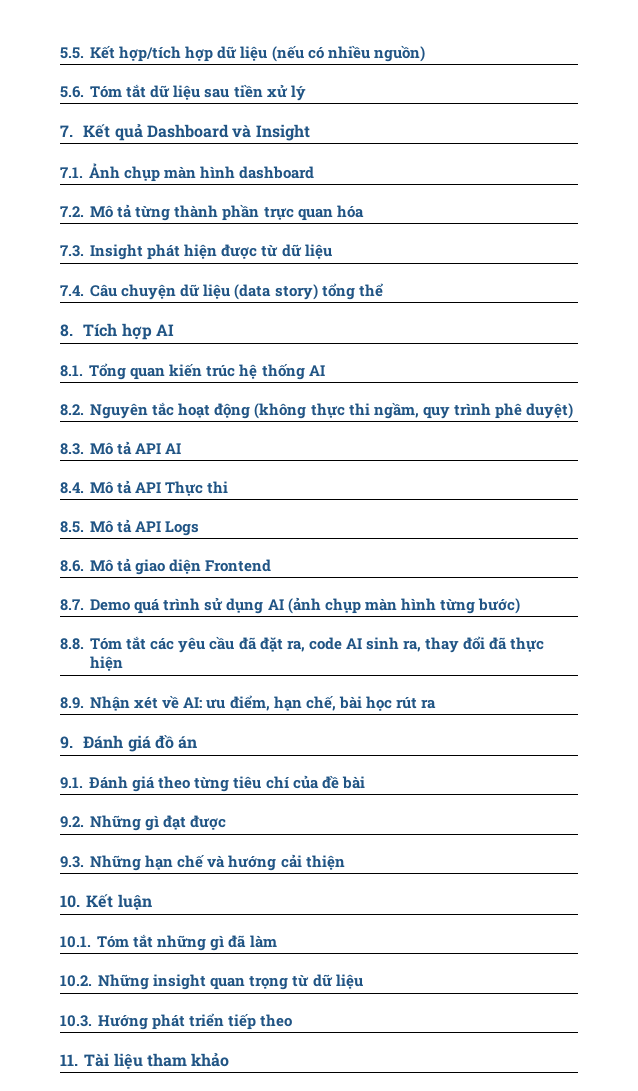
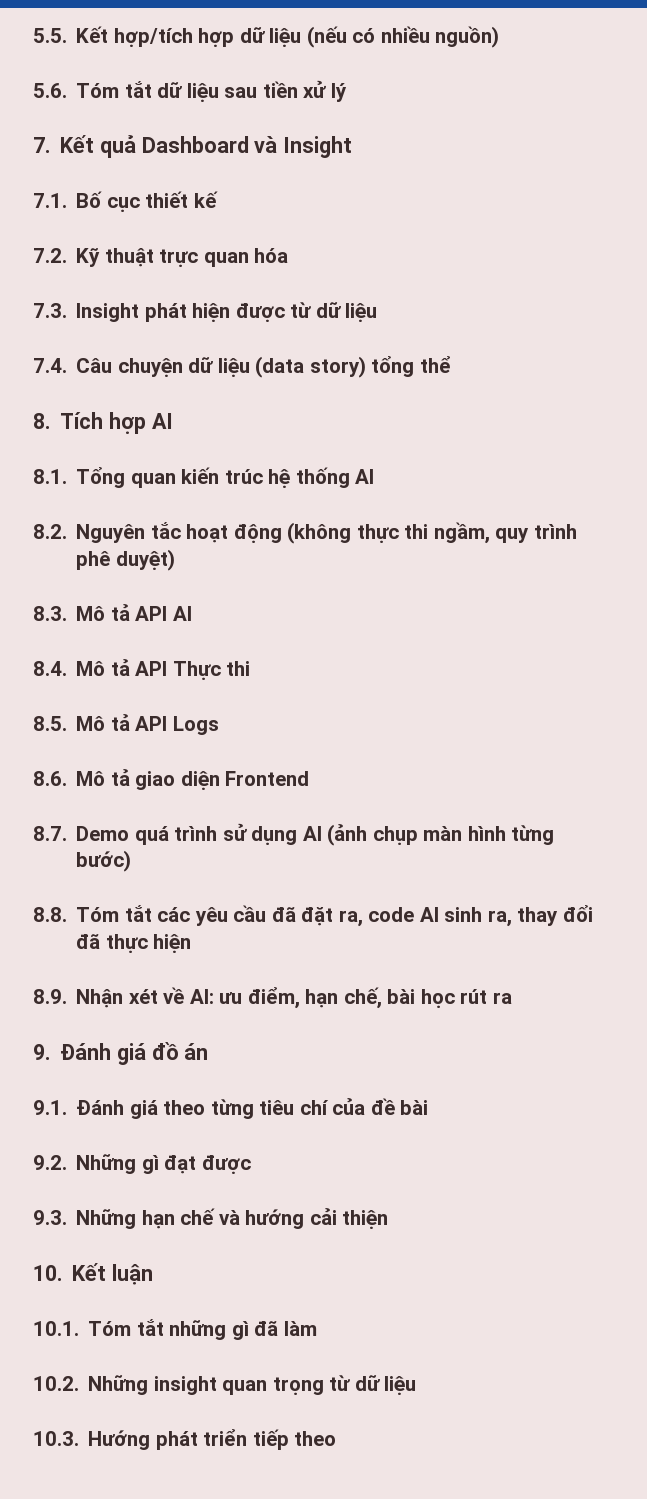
[89,163,315,182] [60,204,260,221] Ảnh chụp màn hình dashboard // 7.2. Mô tả từng thành phần -> [76,191,218,212] [33,248,154,267] Bố cục thiết kế // 7.2. Kỹ thuật
[60,1052,230,1069] // 11. Tài liệu tham khảo -> (337, 1438) none

